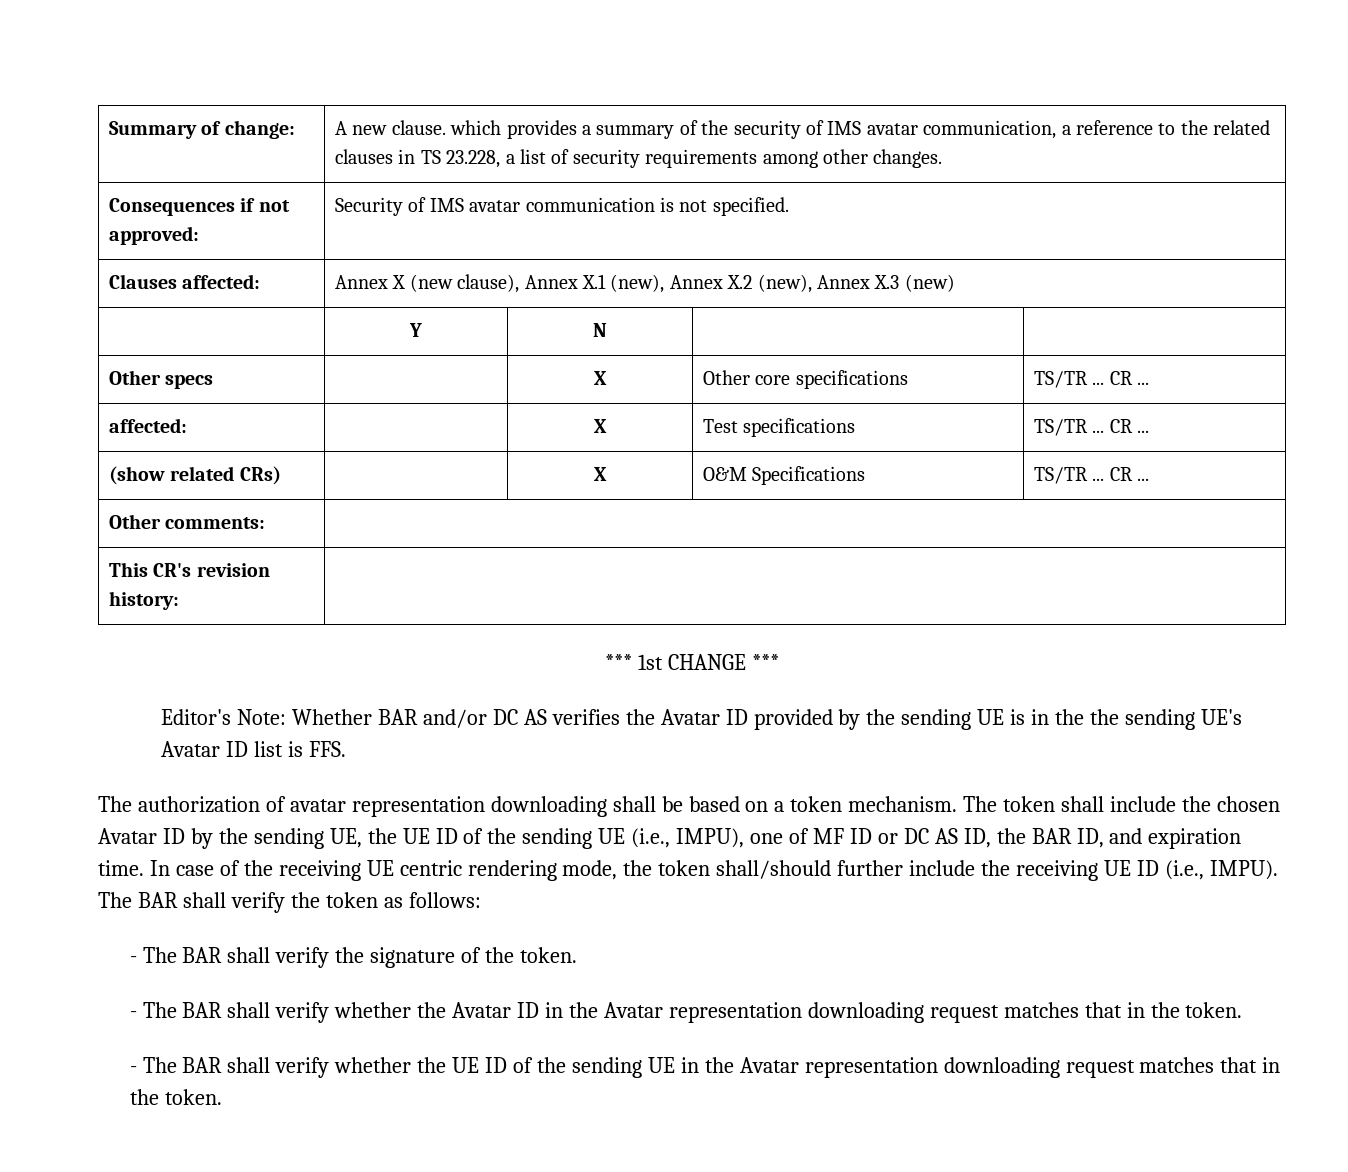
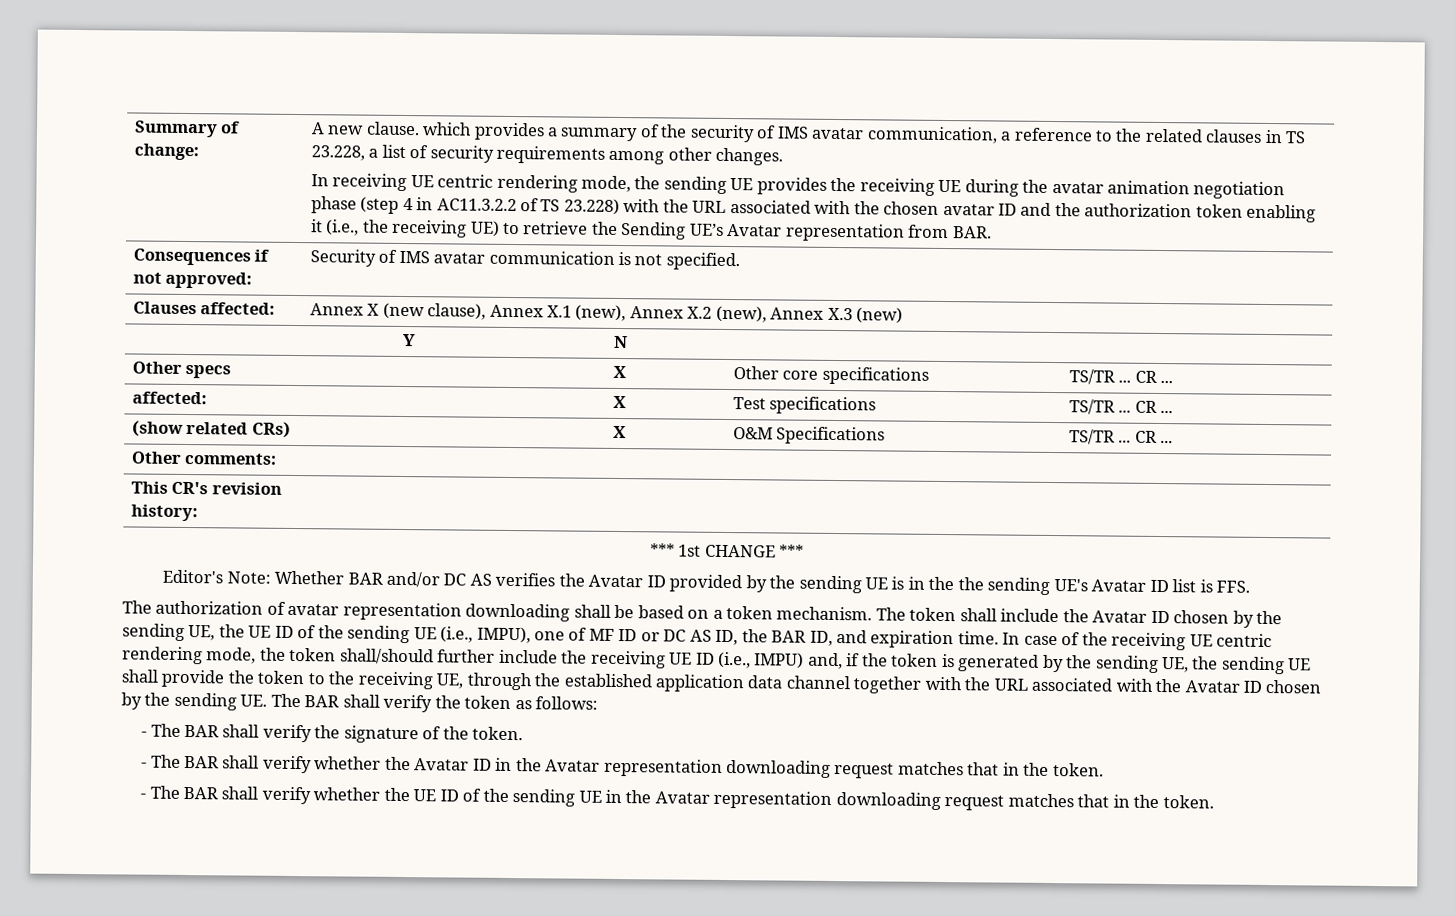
(943, 158) none -> [310,173,1286,200] [310,196,1317,223] [310,219,992,242] // In receiving UE centric rendering mode, the sending UE provides the receiving UE during the avatar animation negotiation phase (step 4 in AC11.3.2.2 of TS 23.228) with the URL associated with the chosen avatar ID and the authorization token enabling it (i.e., the receiving UE) to retrieve the Sending UE’s Avatar representation from BAR.
[1216,796,1280,812] [98,828,185,844] chosen Avatar ID -> [1092,610,1230,624] Avatar ID chosen
[1209,860,1278,880] IMPU). -> [754,652,1312,675] [121,669,1322,694] [121,692,268,711] IMPU) and, if the token is generated by the sending UE, the sending UE shall provide the token to the receiving UE, through the established application data channel together with the URL associated with the Avatar ID chosen by the sending UE.

